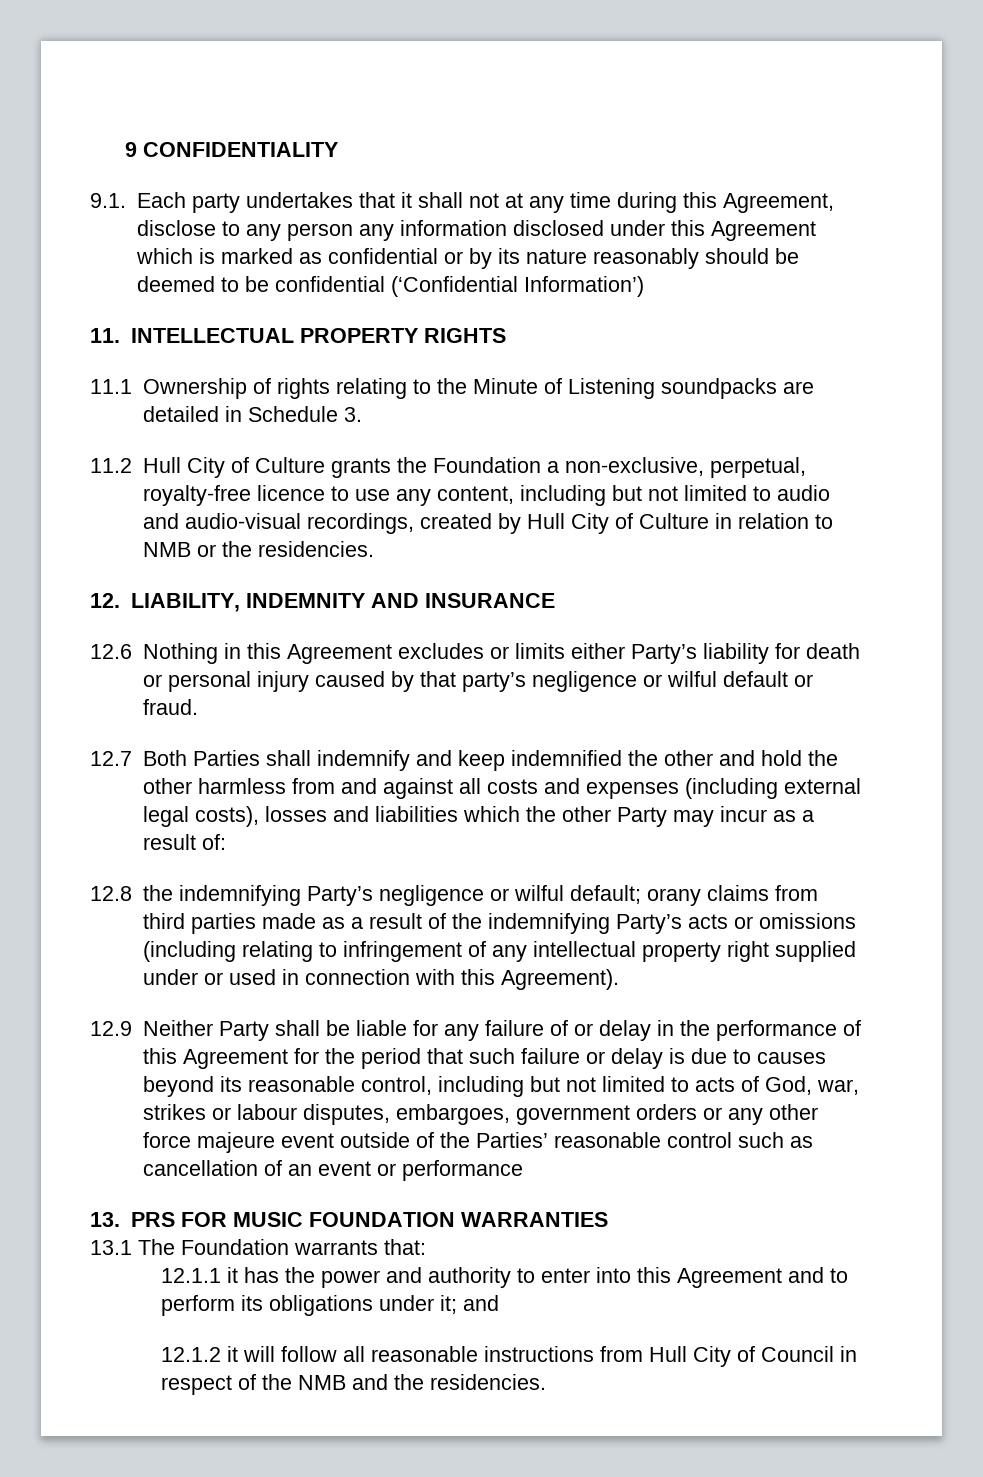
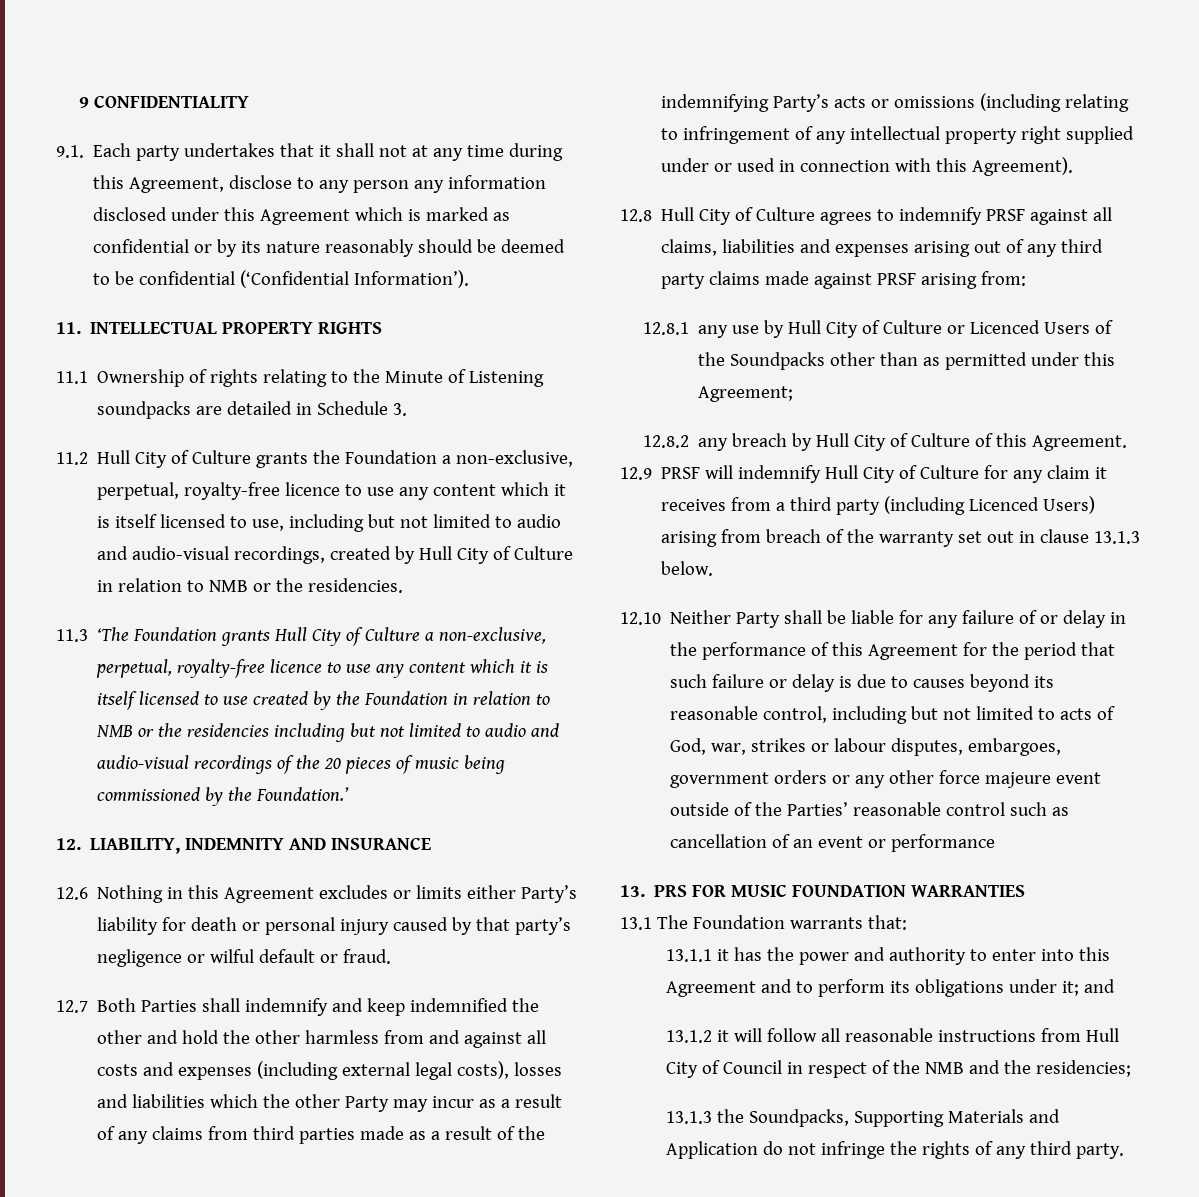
[523,276,644,297] Information’) -> [354,270,470,288] Information’).
[436,486,514,504] content, -> [433,482,567,496] [97,514,285,531] content which it is itself licensed to use,
(374, 549) none -> [56,627,547,646] [96,659,549,678] [97,691,551,710] [96,723,560,742] [97,755,506,774] [97,787,350,806] // 11.3 ‘The Foundation grants Hull City of Culture a non-exclusive, perpetual, royalty-free licence to use any content which it is itself licensed to use created by the Foundation in relation to NMB or the residencies including but not limited to audio and audio-visual recordings of the 20 pieces of music being commissioned by the Foundation.’
[201,834,226,850] [90,885,701,906] of: // 12.8 the indemnifying Party’s negligence or wilful default; orany -> [97,1126,149,1144] of any
[90,1021,132,1036] 12.9 -> [620,207,1113,225] [661,239,1104,257] [661,271,1027,289] [642,320,1114,338] [698,352,1116,370] [698,386,794,402] [642,433,1128,451] [620,465,1108,483] [661,496,1096,515] [661,529,1141,547] [661,561,714,576] [620,612,661,625] 12.8 Hull City of Culture agrees to indemnify PRSF against all claims, liabilities and expenses arising out of any third party claims made against PRSF arising from: // 12.8.1 any use by Hull City of Culture or Licenced Users of the Soundpacks other than as permitted under this Agreement; // 12.8.2 any breach by Hull City of Culture of this Agreement. // 12.9 PRSF will indemnify Hull City of Culture for any claim it receives from a third party (including Licenced Users) arising from breach of the warranty set out in clause 13.1.3 below. // 12.10
[160,1268,221,1283] 12.1.1 -> [665,949,712,962] 13.1.1
[160,1347,221,1362] 12.1.2 -> [665,1030,712,1043] 13.1.2
[429,1374,546,1390] residencies. -> [1035,1060,1131,1077] [665,1109,1060,1127] [665,1141,1124,1159] residencies; // 13.1.3 the Soundpacks, Supporting Materials and Application do not infringe the rights of any third party.

